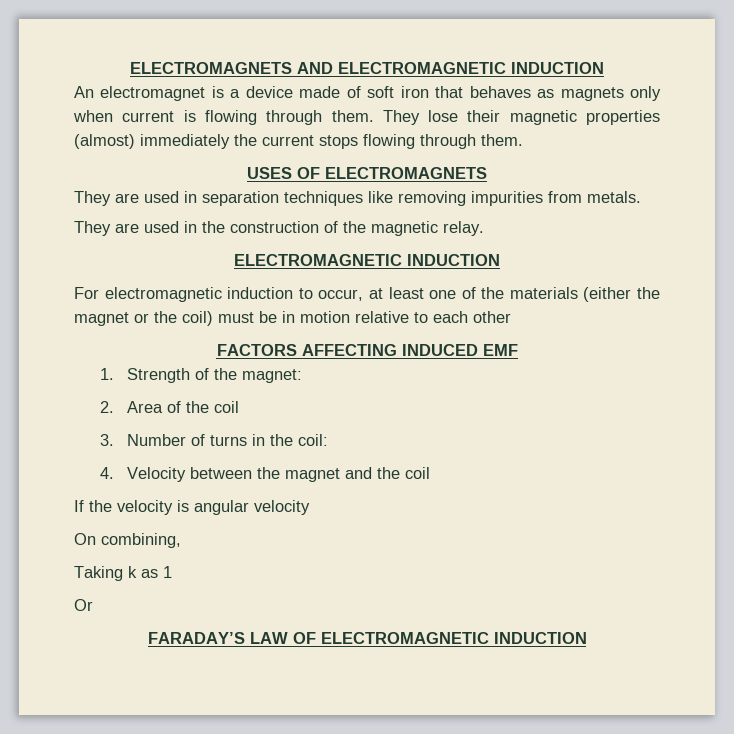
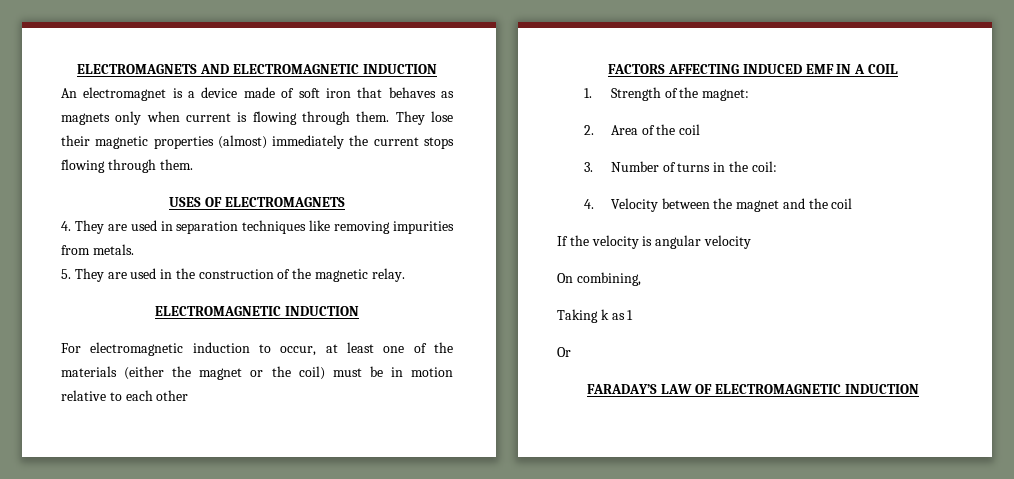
(487, 173) none -> [61,221,71,231] 4.
(641, 197) none -> [61,269,71,279] 5.
(518, 350) none -> [836,64,898,74] IN A COIL

